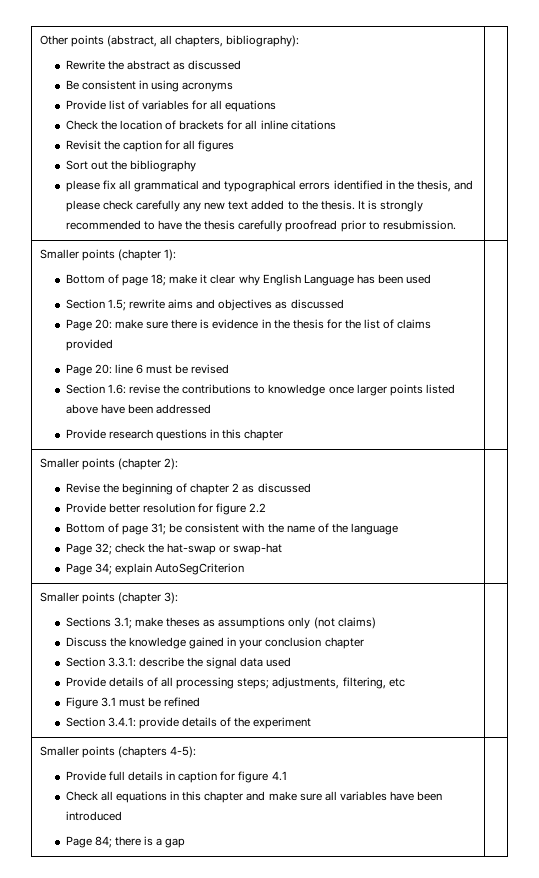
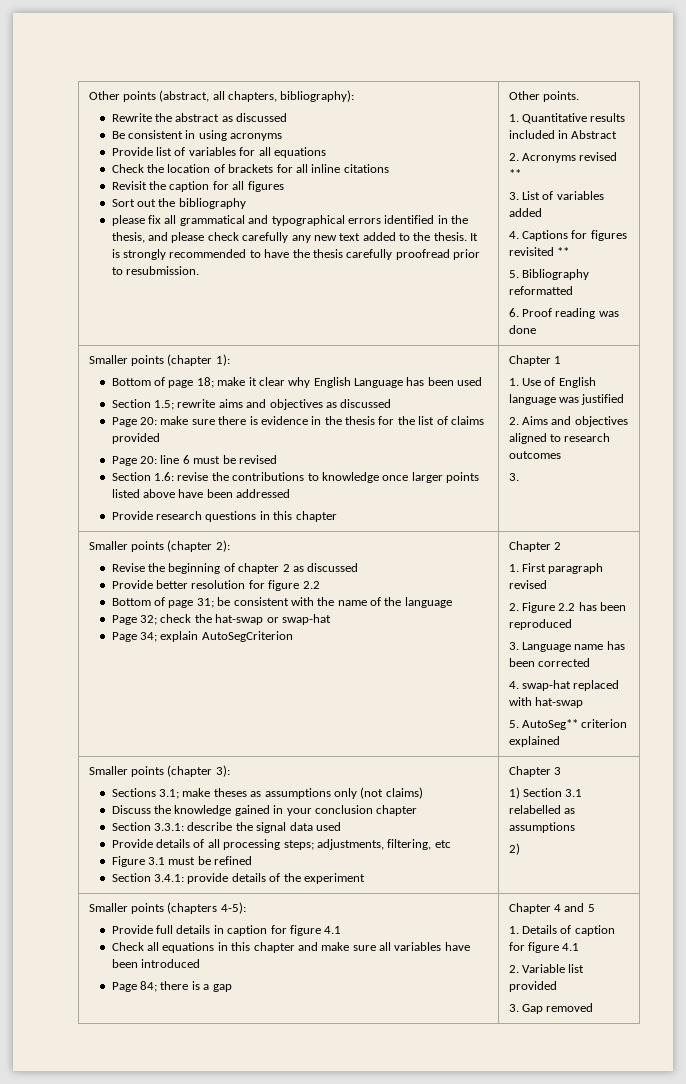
(456, 225) none -> [508,91,579,102] [508,113,626,124] [508,130,618,139] [508,152,618,163] [508,169,521,178] [508,191,604,200] [508,208,542,217] [508,230,627,241] [508,247,569,256] [508,269,589,280] [508,286,573,295] [508,308,619,319] [508,325,536,334] Other points. // 1. Quantitative results included in Abstract // 2. Acronyms revised ** // 3. List of variables added // 4. Captions for figures revisited ** // 5. Bibliography reformatted // 6. Proof reading was done
(284, 435) none -> [508,355,561,366] [508,377,596,388] [508,394,625,405] [508,416,628,427] [508,433,611,444] [508,451,561,459] [508,473,519,481] Chapter 1 // 1. Use of English language was justified // 2. Aims and objectives aligned to research outcomes // 3.
(245, 569) none -> [508,541,561,552] [508,563,604,574] [508,580,547,589] [508,602,627,613] [508,619,572,630] [508,641,625,652] [508,658,590,667] [508,680,620,691] [508,697,583,708] [508,719,628,730] [508,736,560,747] Chapter 2 // 1. First paragraph revised // 2. Figure 2.2 has been reproduced // 3. Language name has been corrected // 4. swap-hat replaced with hat-swap // 5. AutoSeg** criterion explained
(312, 723) none -> [508,766,561,777] [508,787,583,799] [508,805,575,814] [508,822,575,833] [508,843,520,855] Chapter 3 // 1) Section 3.1 relabelled as assumptions // 2)
(186, 843) none -> [508,903,595,914] [508,925,615,936] [508,942,580,953] [508,964,585,973] [508,981,557,992] [508,1003,594,1014] Chapter 4 and 5 // 1. Details of caption for figure 4.1 // 2. Variable list provided // 3. Gap removed

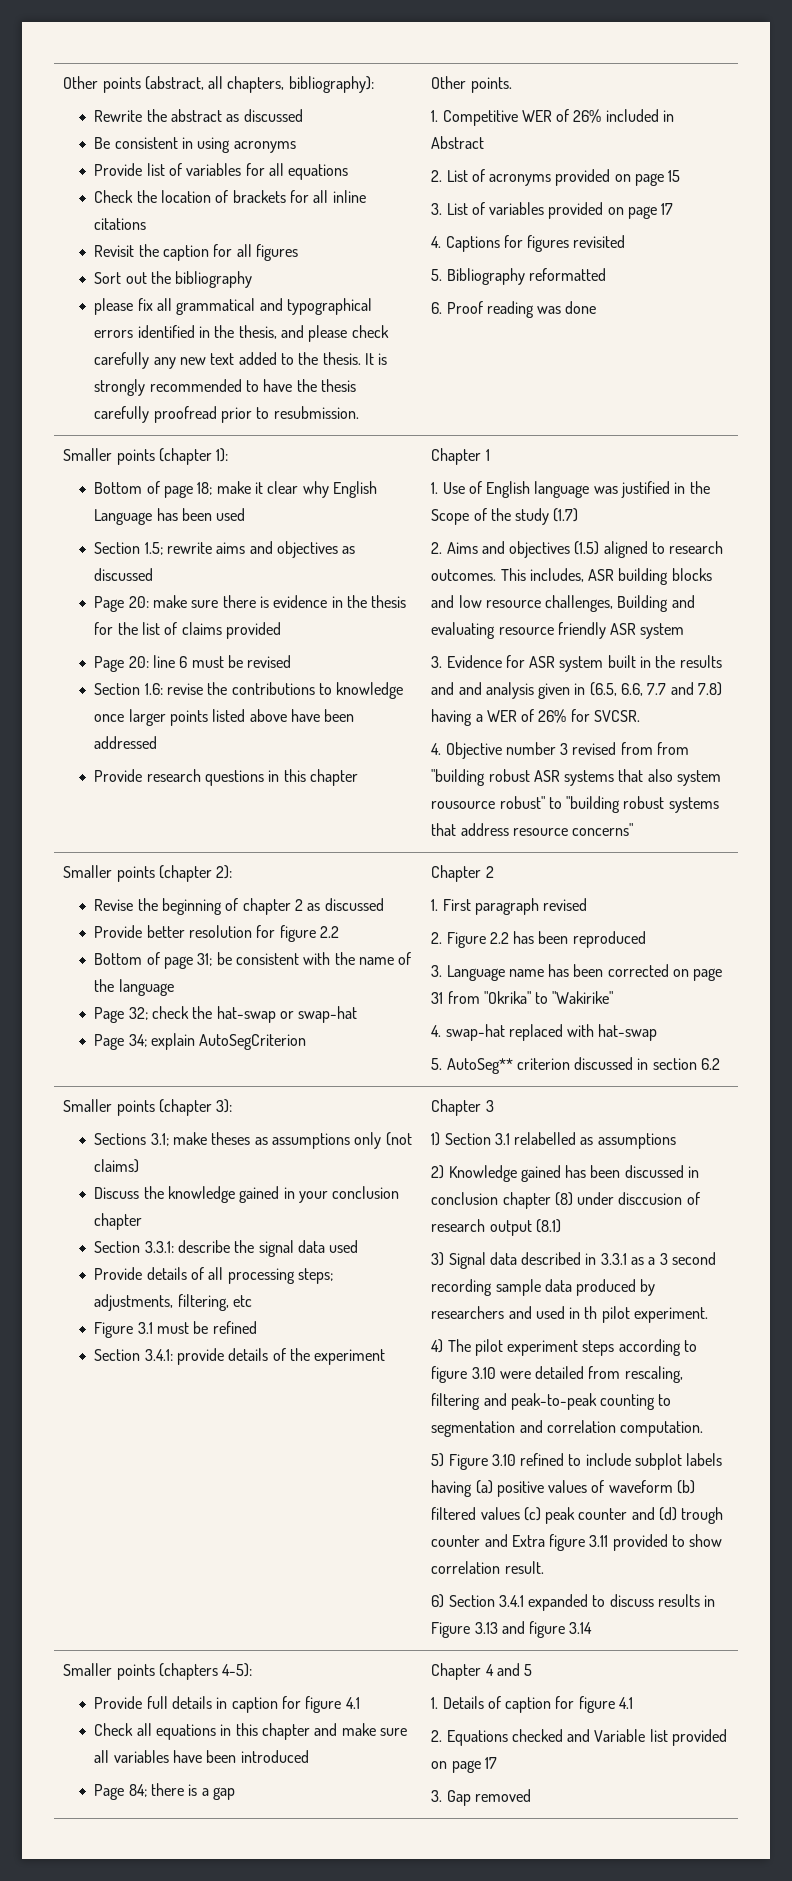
[521,113,626,124] Quantitative results -> [442,109,602,126] Competitive WER of 26%
[521,152,618,163] [508,169,521,178] Acronyms revised ** -> [446,169,681,186] List of acronyms provided on page 15
[508,208,542,217] added -> [548,202,674,219] provided on page 17
[556,247,569,256] ** -> (626, 241) none
(625, 399) none -> [674,481,710,494] [431,508,579,525] in the Scope of the study (1.7)
(628, 421) none -> [574,541,600,555] (1.5)
[508,451,561,459] [508,473,519,481] outcomes // 3. -> [431,568,712,585] [431,595,695,612] [431,622,685,639] [431,655,722,672] [431,682,723,699] [431,709,641,726] [431,742,690,759] [431,769,722,786] [431,796,719,813] [431,823,634,836] outcomes. This includes, ASR building blocks and low resource challenges, Building and evaluating resource friendly ASR system // 3. Evidence for ASR system built in the results and and analysis given in (6.5, 6.6, 7.7 and 7.8) having a WER of 26% for SVCSR. // 4. Objective number 3 revised from from "building robust ASR systems that also system rousource robust" to "building robust systems that address resource concerns"
(590, 662) none -> [673,968,723,981] [431,991,614,1004] on page 31 from "Okrika" to "Wakirike"
[508,736,560,747] explained -> [574,1057,721,1070] discussed in section 6.2
(520, 849) none -> [448,1165,700,1182] [431,1192,700,1209] [431,1219,561,1236] [431,1252,717,1269] [431,1279,656,1296] [431,1306,709,1323] [431,1339,698,1356] [431,1366,683,1383] [431,1393,672,1410] [431,1420,704,1437] [431,1453,723,1470] [431,1480,696,1497] [431,1507,724,1524] [431,1534,723,1551] [431,1561,544,1574] [431,1594,716,1611] [431,1621,593,1638] Knowledge gained has been discussed in conclusion chapter (8) under disccusion of research output (8.1) // 3) Signal data described in 3.3.1 as a 3 second recording sample data produced by researchers and used in th pilot experiment. // 4) The pilot experiment steps according to figure 3.10 were detailed from rescaling, filtering and peak-to-peak counting to segmentation and correlation computation. // 5) Figure 3.10 refined to include subplot labels having (a) positive values of waveform (b) filtered values (c) peak counter and (d) trough counter and Extra figure 3.11 provided to show correlation result. // 6) Section 3.4.1 expanded to discuss results in Figure 3.13 and figure 3.14
(519, 969) none -> [446,1729,591,1746] Equations checked and
(557, 986) none -> [431,1757,497,1773] on page 17

